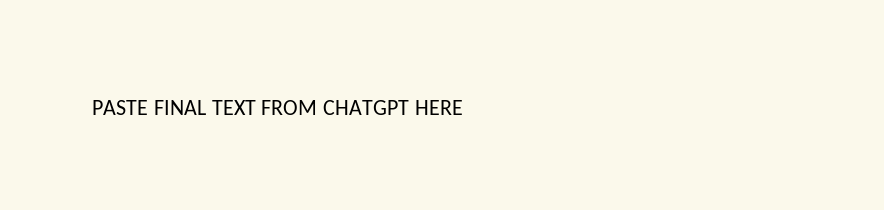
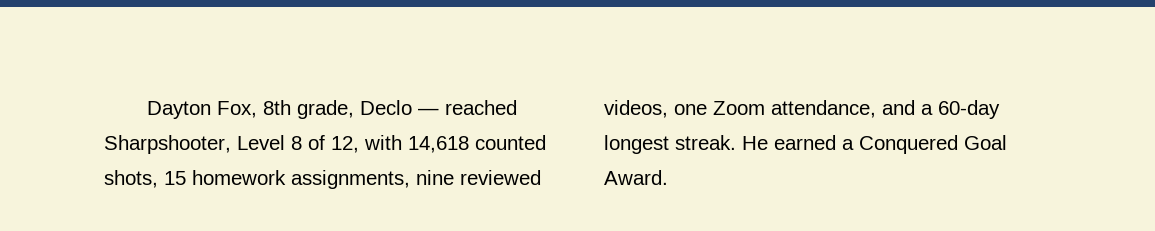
[92,100,464,115] PASTE FINAL TEXT FROM CHATGPT HERE -> [146,100,517,119] [104,135,546,154] [104,170,541,189] [604,100,1000,119] [604,135,1007,154] [604,170,668,185] Dayton Fox, 8th grade, Declo — reached Sharpshooter, Level 8 of 12, with 14,618 counted shots, 15 homework assignments, nine reviewed videos, one Zoom attendance, and a 60-day longest streak. He earned a Conquered Goal Award.

